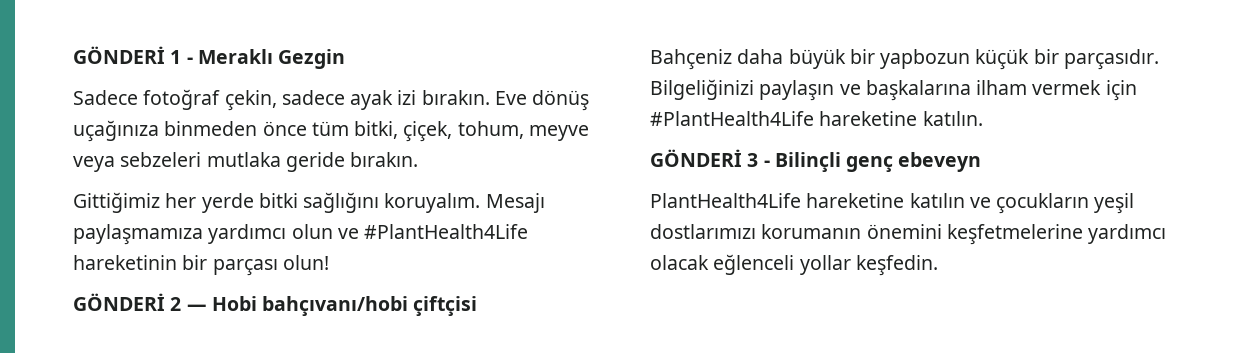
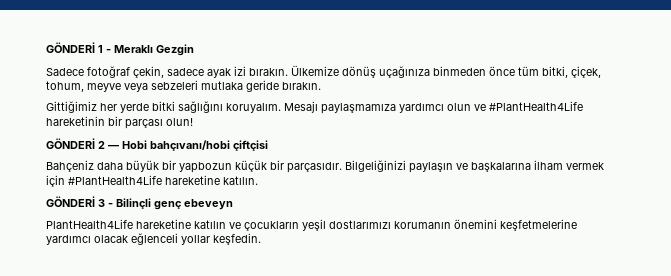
[494,91,527,105] Eve -> [291,65,339,76] Ülkemize

